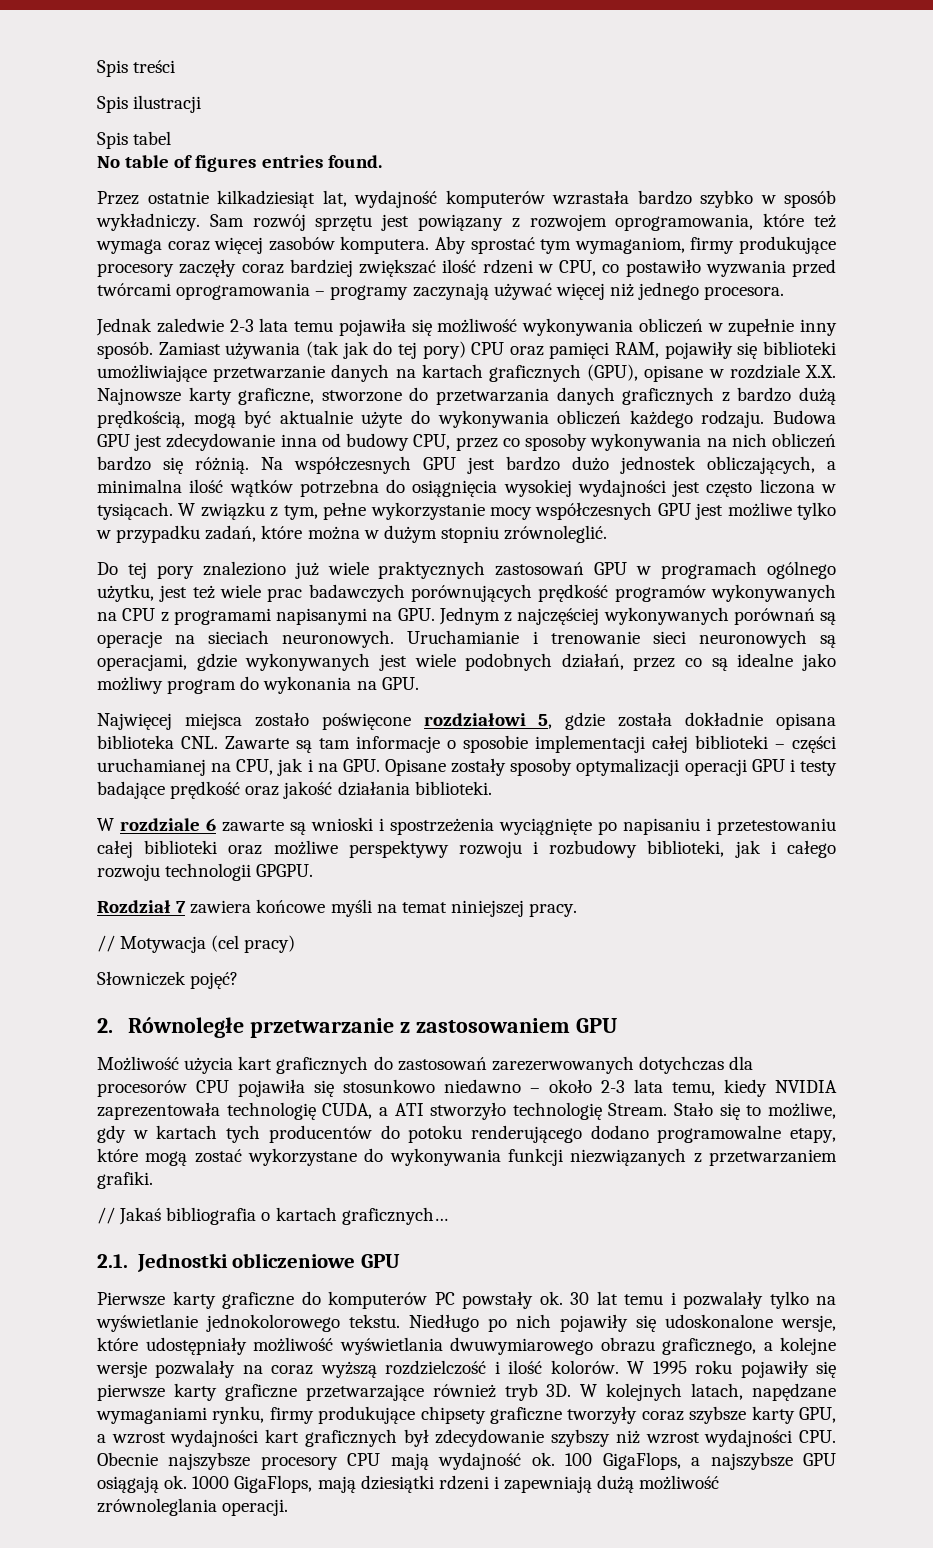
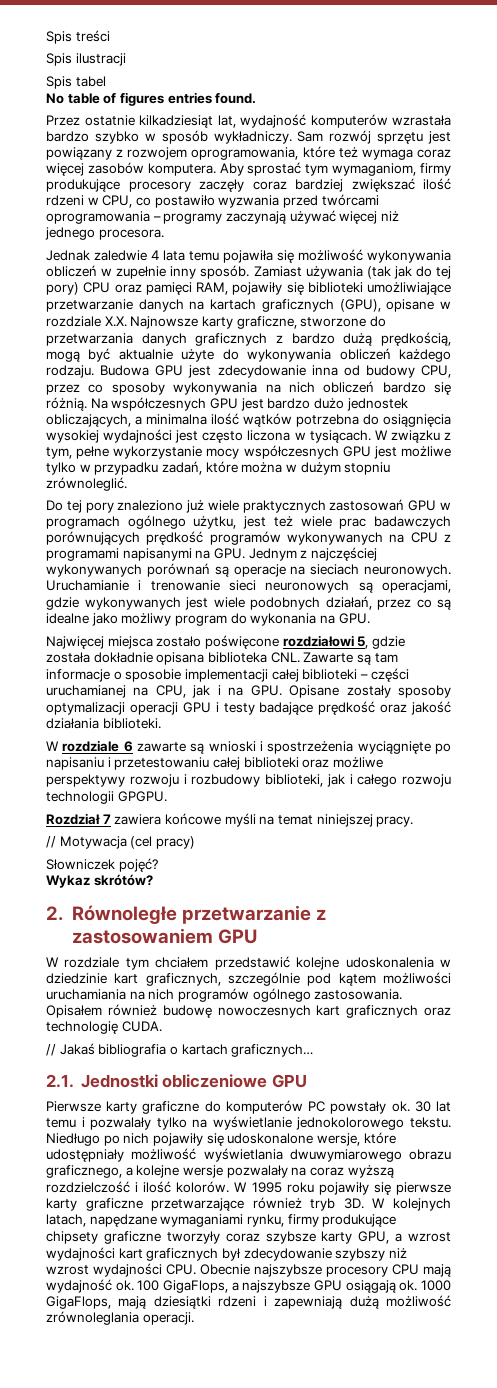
[229,319,254,332] 2-3 -> [151,250,159,260] 4
(239, 980) none -> [46,874,153,888] // Wykaz skrótów?
[97,1056,754,1074] [97,1079,837,1097] [97,1102,836,1120] [97,1125,837,1143] [97,1148,837,1166] [97,1171,153,1189] Możliwość użycia kart graficznych do zastosowań zarezerwowanych dotychczas dla procesorów CPU pojawiła się stosunkowo niedawno – około 2-3 lata temu, kiedy NVIDIA zaprezentowała technologię CUDA, a ATI stworzyło technologię Stream. Stało się to możliwe, gdy w kartach tych producentów do potoku renderującego dodano programowalne etapy, które mogą zostać wykorzystane do wykonywania funkcji niezwiązanych z przetwarzaniem grafiki. -> [46,956,452,970] [46,972,451,986] [46,988,403,1002] [46,1004,451,1018] [46,1021,162,1034] W rozdziale tym chciałem przedstawić kolejne udoskonalenia w dziedzinie kart graficznych, szczególnie pod kątem możliwości uruchamiania na nich programów ogólnego zastosowania. Opisałem również budowę nowoczesnych kart graficznych oraz technologię CUDA.

